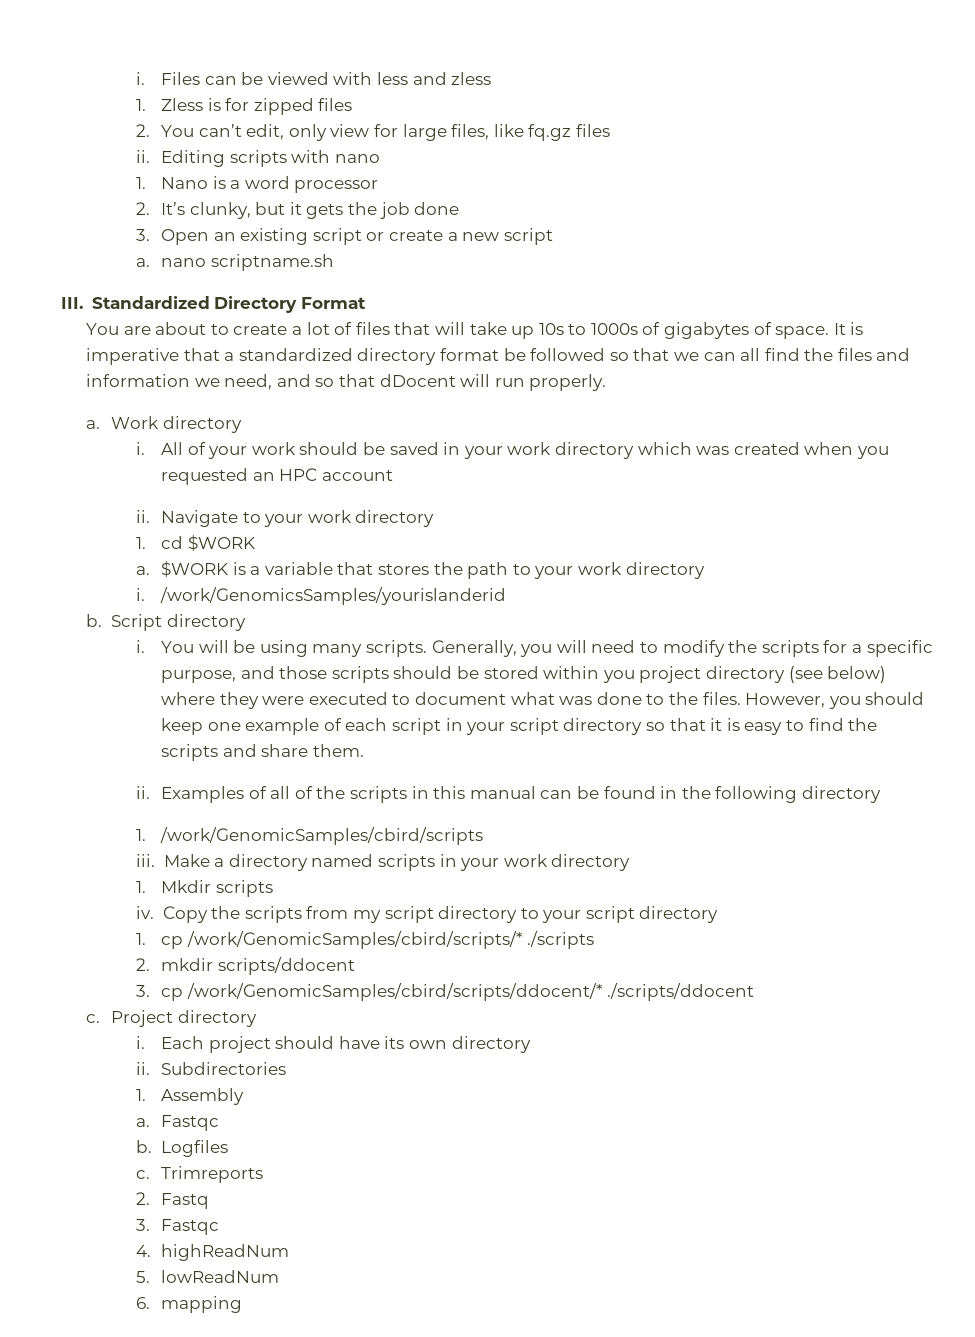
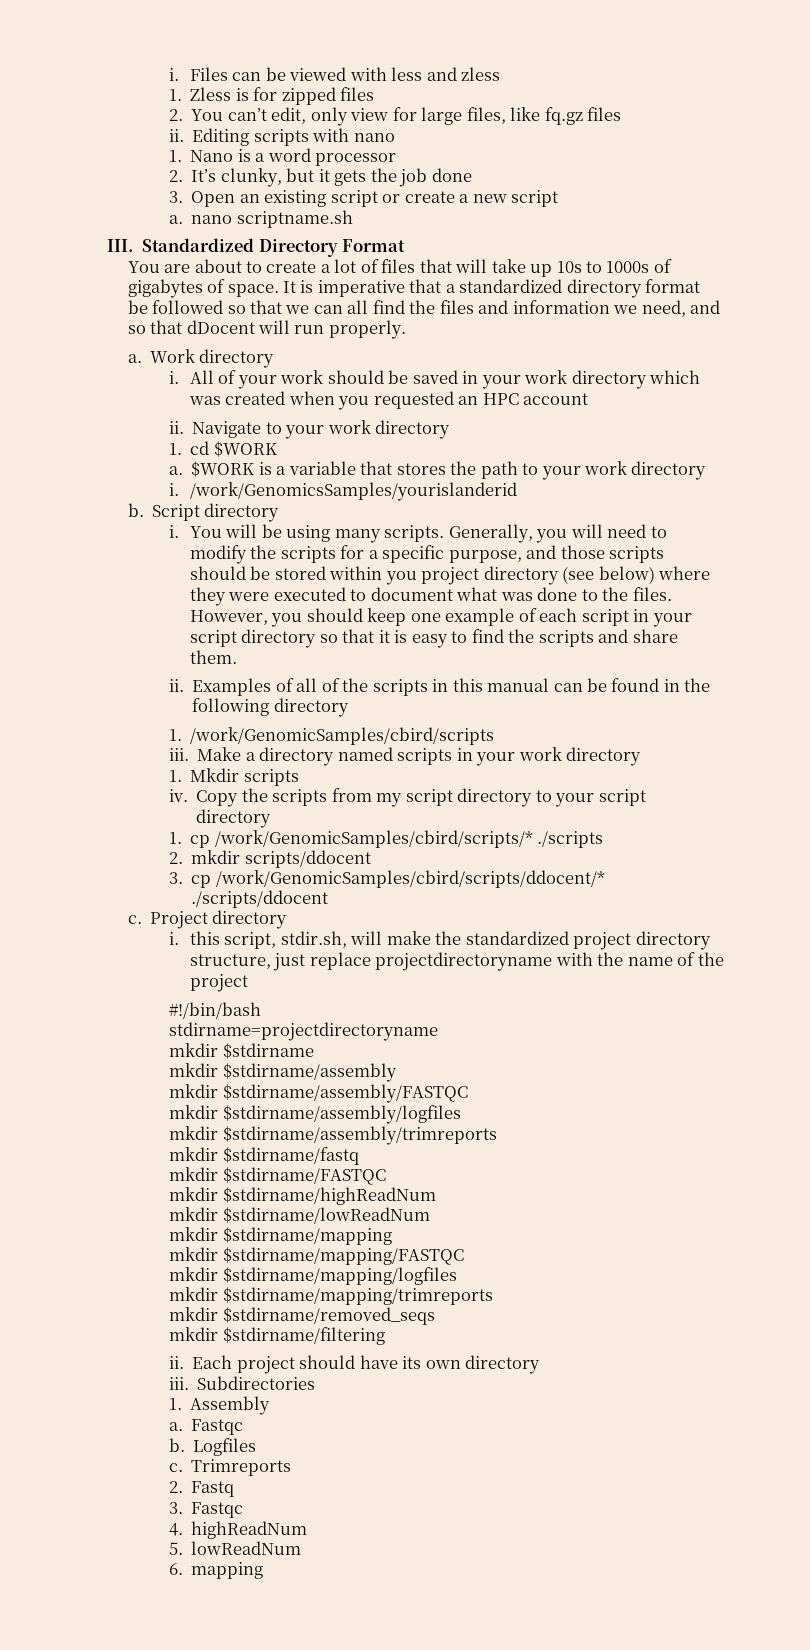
(146, 1042) none -> [190,931,711,950] [190,952,724,971] [190,974,249,992] [169,1002,262,1019] [169,1022,439,1041] [169,1043,314,1059] [169,1063,397,1082] [169,1084,468,1103] [169,1105,461,1124] [169,1126,497,1145] [169,1147,359,1165] [169,1167,386,1185] [169,1187,436,1205] [169,1207,430,1224] [169,1227,392,1245] [169,1247,464,1265] [169,1267,457,1285] [169,1287,493,1305] [169,1307,435,1325] [169,1327,385,1345] [169,1356,185,1369] this script, stdir.sh, will make the standardized project directory structure, just replace projectdirectoryname with the name of the project // #!/bin/bash // stdirname=projectdirectoryname // mkdir $stdirname // mkdir $stdirname/assembly // mkdir $stdirname/assembly/FASTQC // mkdir $stdirname/assembly/logfiles // mkdir $stdirname/assembly/trimreports // mkdir $stdirname/fastq // mkdir $stdirname/FASTQC // mkdir $stdirname/highReadNum // mkdir $stdirname/lowReadNum // mkdir $stdirname/mapping // mkdir $stdirname/mapping/FASTQC // mkdir $stdirname/mapping/logfiles // mkdir $stdirname/mapping/trimreports // mkdir $stdirname/removed_seqs // mkdir $stdirname/filtering // ii.
[136,1062,151,1075] ii. -> [169,1377,190,1390] iii.

